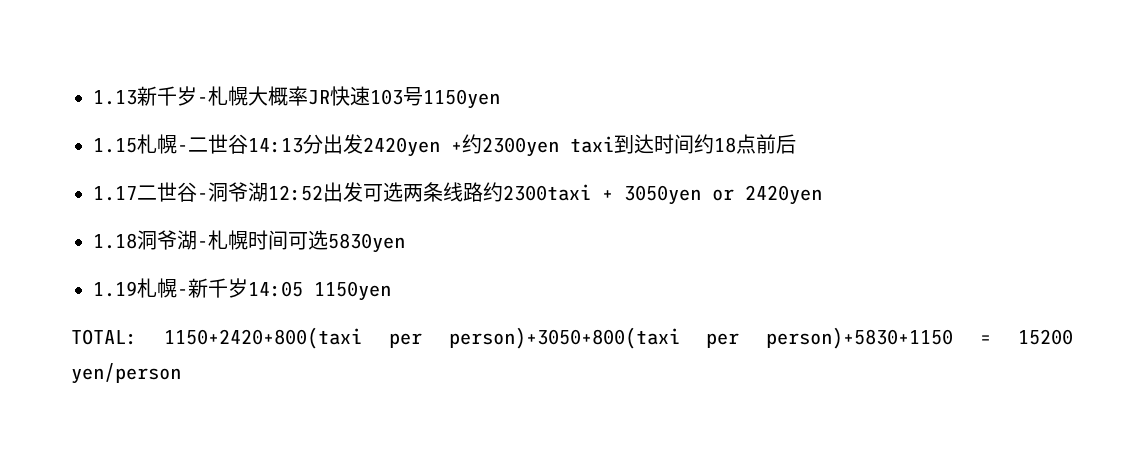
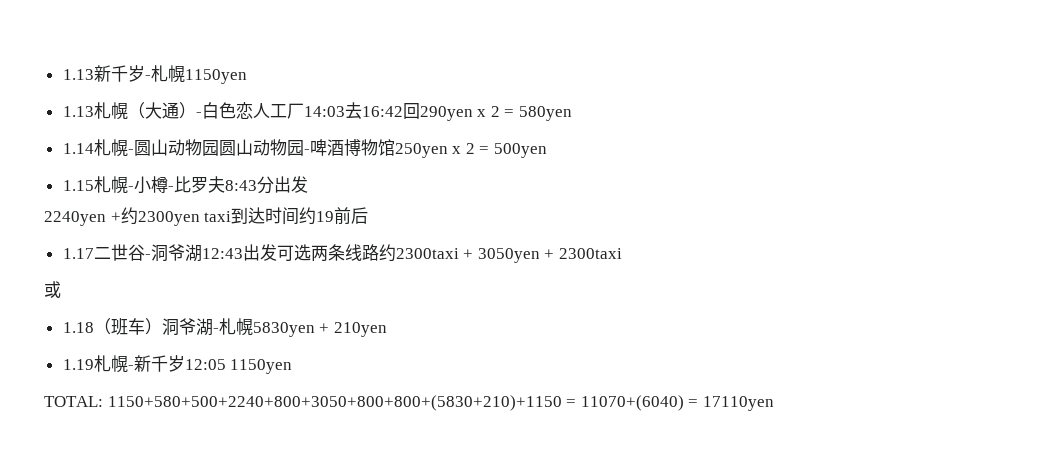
[248,86,500,109] 大概率JR快速103号1150yen -> [184,69,247,84] [62,102,573,121] [62,139,548,158] 1150yen // 1.13札幌（大通）-白色恋人工厂14:03去16:42回290yen x 2 = 580yen // 1.14札幌-圆山动物园圆山动物园-啤酒博物馆250yen x 2 = 500yen
[188,134,303,154] 二世谷14:13 -> [133,176,257,194] 小樽-比罗夫8:43
[363,137,440,157] 2420yen -> [44,211,106,226] // 2240yen
[714,134,756,154] 18点 -> [316,211,335,222] 19
[268,185,323,201] 12:52 -> [201,248,243,259] 12:43
[712,185,822,205] or 2420yen -> [544,248,623,259] [44,281,61,298] + 2300taxi // 或
(137, 241) none -> [93,318,162,335] （班车）
[248,230,328,250] 时间可选 -> (253, 327) none
(405, 243) none -> [319,322,387,337] + 210yen
[248,281,303,297] 14:05 -> [184,359,226,370] 12:05
[163,327,1073,349] [71,363,181,384] 1150+2420+800(taxi per person)+3050+800(taxi per person)+5830+1150 = 15200 yen/person -> [107,395,774,411] 1150+580+500+2240+800+3050+800+800+(5830+210)+1150 = 11070+(6040) = 17110yen

